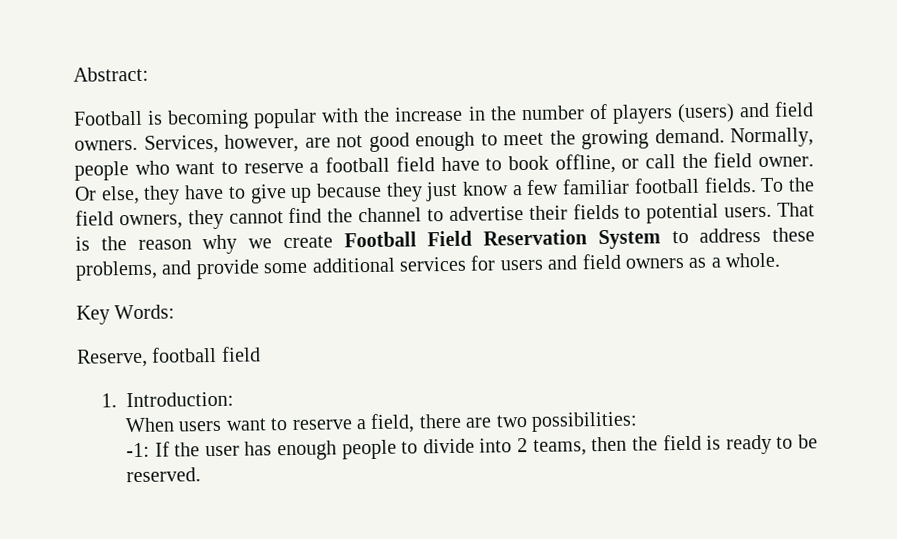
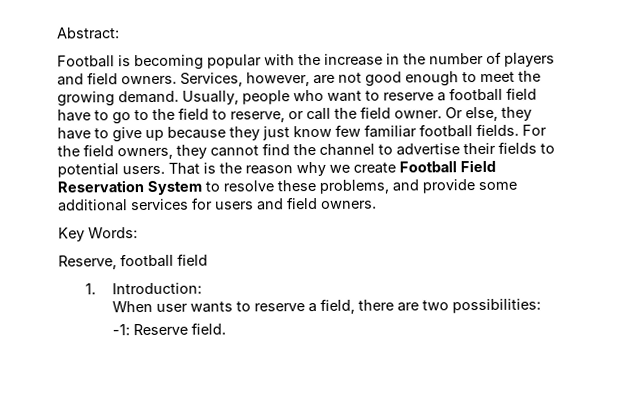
[676,103,735,124] (users) -> (555, 59) none
[730,127,814,148] Normally, -> [182,90,239,105] Usually,
[507,153,616,174] book offline, -> [112,107,285,125] go to the field to reserve,
[511,185,523,196] a -> (332, 131) none
[760,177,785,193] To -> [522,124,547,136] For
[699,228,762,243] address -> [223,180,274,192] resolve
[624,252,781,269] owners as a whole. -> [321,200,377,209] owners.
[178,418,267,432] users want -> [156,301,234,313] user wants
[154,434,819,461] [125,467,201,483] If the user has enough people to divide into 2 teams, then the field is ready to be reserved. -> [133,322,227,336] Reserve field.

